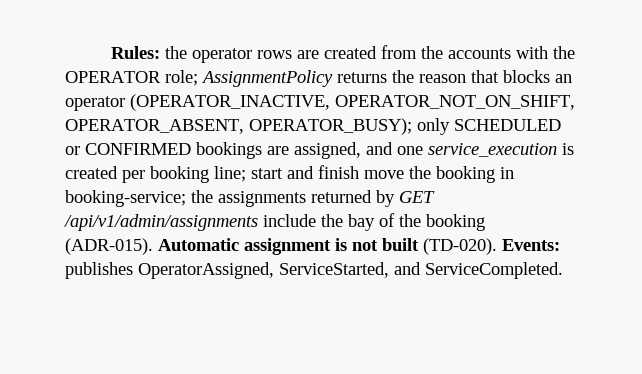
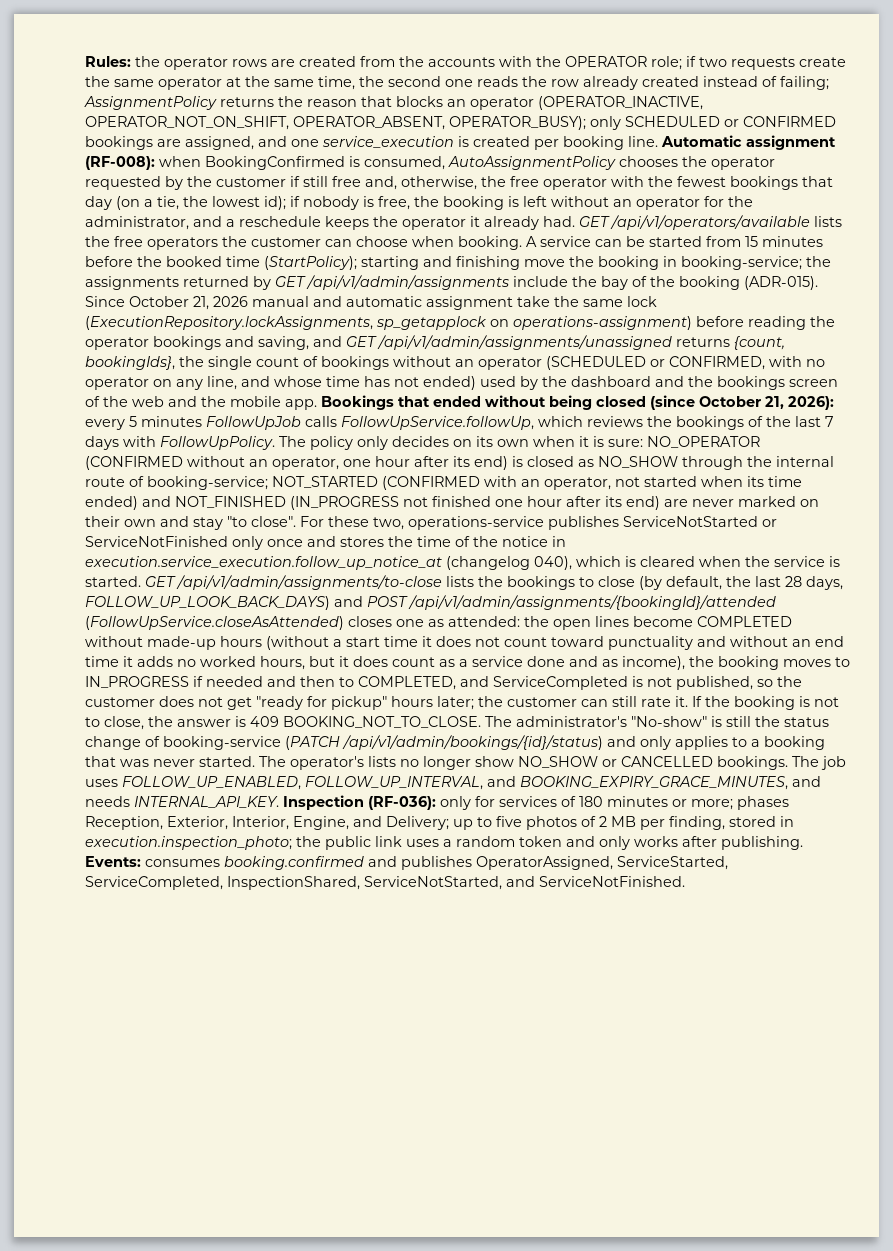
(198, 78) none -> [686,56,846,70] [85,76,829,90] if two requests create the same operator at the same time, the second one reads the row already created instead of failing;
[214,165,359,182] line; start and finish -> [628,135,836,150] [85,156,775,170] [85,176,833,190] [85,196,753,210] [85,215,842,230] [85,236,823,250] [85,256,520,270] line. Automatic assignment (RF-008): when BookingConfirmed is consumed, AutoAssignmentPolicy chooses the operator requested by the customer if still free and, otherwise, the free operator with the fewest bookings that day (on a tie, the lowest id); if nobody is free, the booking is left without an operator for the administrator, and a reschedule keeps the operator it already had. GET /api/v1/operators/available lists the free operators the customer can choose when booking. A service can be started from 15 minutes before the booked time (StartPolicy); starting and finishing
[158,238,560,255] [65,262,563,279] Automatic assignment is not built (TD-020). Events: publishes OperatorAssigned, ServiceStarted, and ServiceCompleted. -> [85,296,657,310] [85,316,835,330] [85,335,785,350] [85,356,825,370] [85,376,838,390] [85,395,834,410] [85,416,834,430] [85,436,760,450] [85,456,834,470] [85,476,802,490] [85,496,819,510] [85,516,777,530] [85,536,566,550] [85,556,840,570] [85,575,843,590] [85,595,776,610] [85,616,792,630] [85,636,844,650] [85,656,850,670] [85,676,802,690] [85,696,839,710] [85,716,829,730] [85,735,825,750] [85,756,846,770] [85,776,821,790] [85,795,789,810] [85,816,794,830] [85,836,803,850] [85,856,728,870] [85,876,685,890] Since October 21, 2026 manual and automatic assignment take the same lock (ExecutionRepository.lockAssignments, sp_getapplock on operations-assignment) before reading the operator bookings and saving, and GET /api/v1/admin/assignments/unassigned returns {count, bookingIds}, the single count of bookings without an operator (SCHEDULED or CONFIRMED, with no operator on any line, and whose time has not ended) used by the dashboard and the bookings screen of the web and the mobile app. Bookings that ended without being closed (since October 21, 2026): every 5 minutes FollowUpJob calls FollowUpService.followUp, which reviews the bookings of the last 7 days with FollowUpPolicy. The policy only decides on its own when it is sure: NO_OPERATOR (CONFIRMED without an operator, one hour after its end) is closed as NO_SHOW through the internal route of booking-service; NOT_STARTED (CONFIRMED with an operator, not started when its time ended) and NOT_FINISHED (IN_PROGRESS not finished one hour after its end) are never marked on their own and stay "to close". For these two, operations-service publishes ServiceNotStarted or ServiceNotFinished only once and stores the time of the notice in execution.service_execution.follow_up_notice_at (changelog 040), which is cleared when the service is started. GET /api/v1/admin/assignments/to-close lists the bookings to close (by default, the last 28 days, FOLLOW_UP_LOOK_BACK_DAYS) and POST /api/v1/admin/assignments/{bookingId}/attended (FollowUpService.closeAsAttended) closes one as attended: the open lines become COMPLETED without made-up hours (without a start time it does not count toward punctuality and without an end time it adds no worked hours, but it does count as a service done and as income), the booking moves to IN_PROGRESS if needed and then to COMPLETED, and ServiceCompleted is not published, so the customer does not get "ready for pickup" hours later; the customer can still rate it. If the booking is not to close, the answer is 409 BOOKING_NOT_TO_CLOSE. The administrator's "No-show" is still the status change of booking-service (PATCH /api/v1/admin/bookings/{id}/status) and only applies to a booking that was never started. The operator's lists no longer show NO_SHOW or CANCELLED bookings. The job uses FOLLOW_UP_ENABLED, FOLLOW_UP_INTERVAL, and BOOKING_EXPIRY_GRACE_MINUTES, and needs INTERNAL_API_KEY. Inspection (RF-036): only for services of 180 minutes or more; phases Reception, Exterior, Interior, Engine, and Delivery; up to five photos of 2 MB per finding, stored in execution.inspection_photo; the public link uses a random token and only works after publishing. Events: consumes booking.confirmed and publishes OperatorAssigned, ServiceStarted, ServiceCompleted, InspectionShared, ServiceNotStarted, and ServiceNotFinished.

